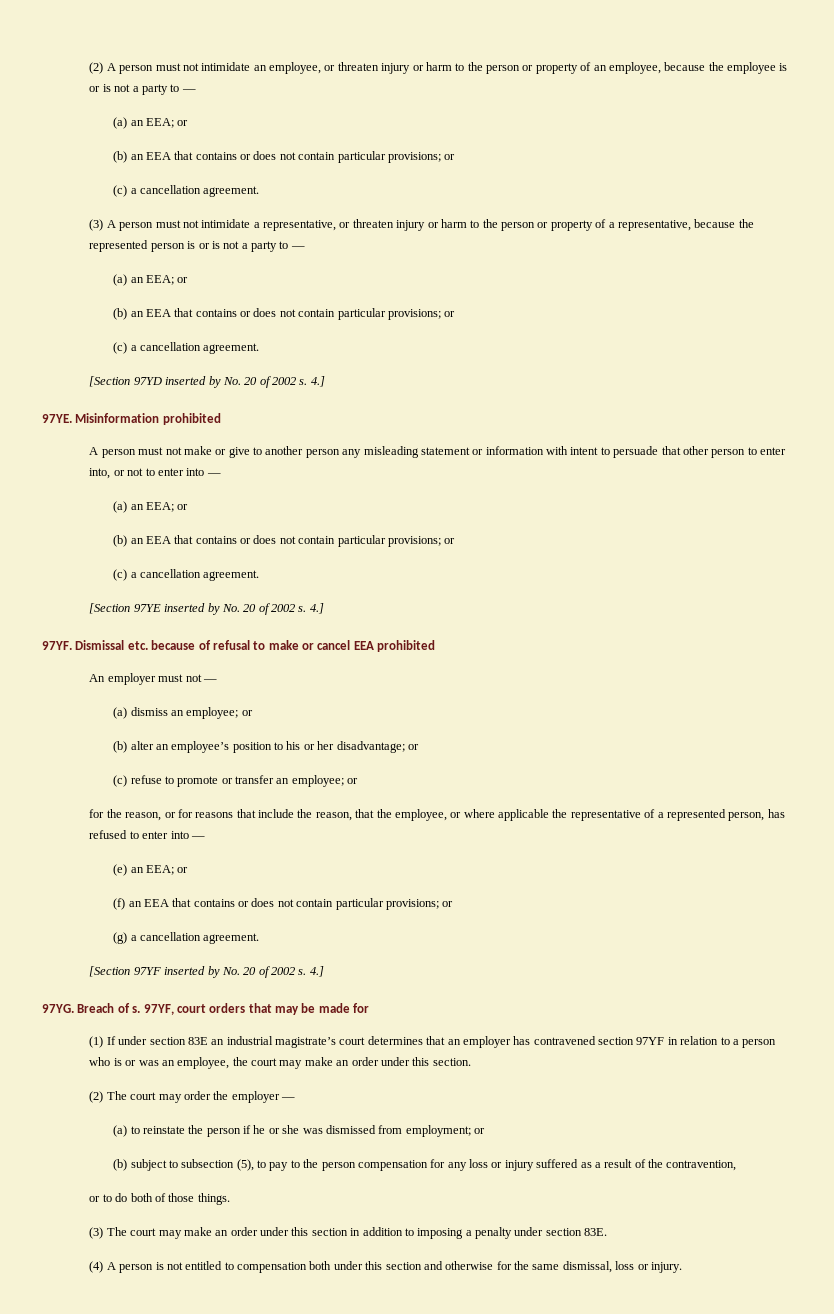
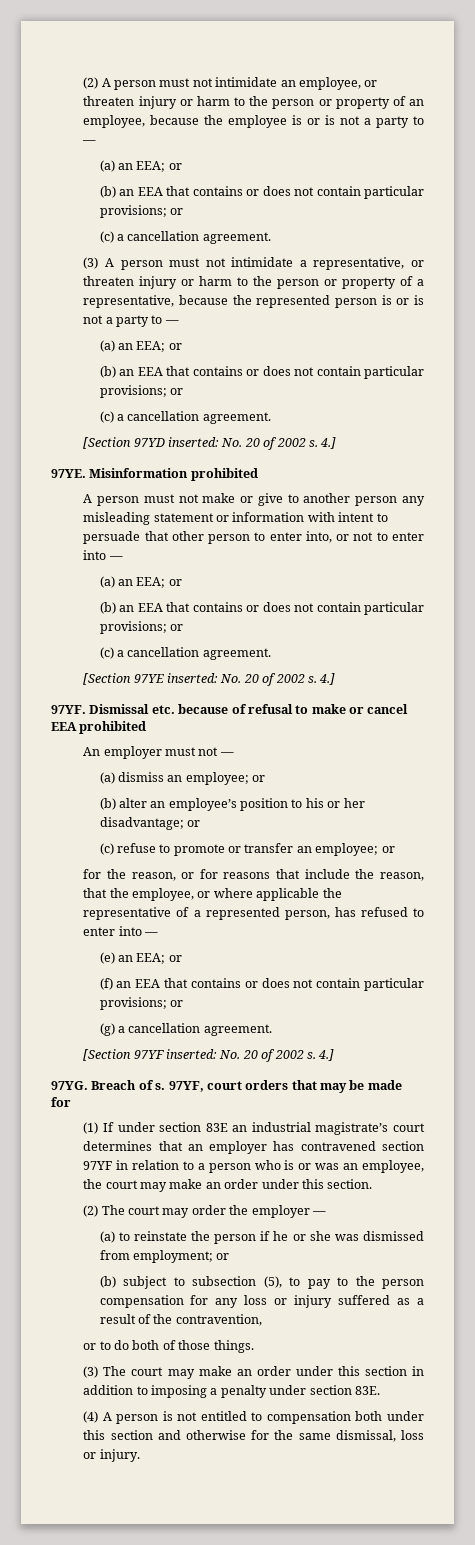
[165,376,221,388] inserted by -> [168,437,220,447] inserted:
[164,603,220,615] inserted by -> [167,673,219,683] inserted:
[164,966,220,978] inserted by -> [166,1049,218,1059] inserted:

